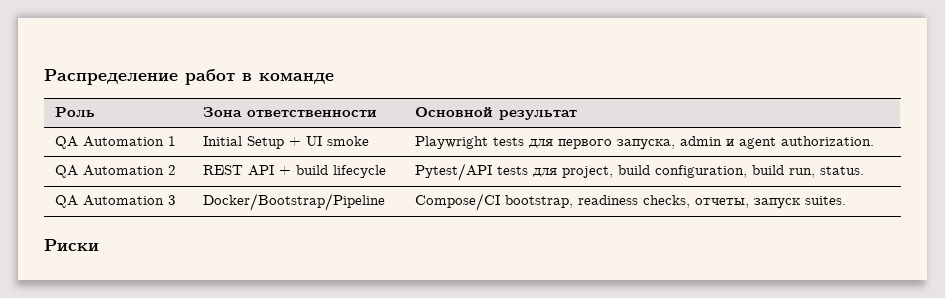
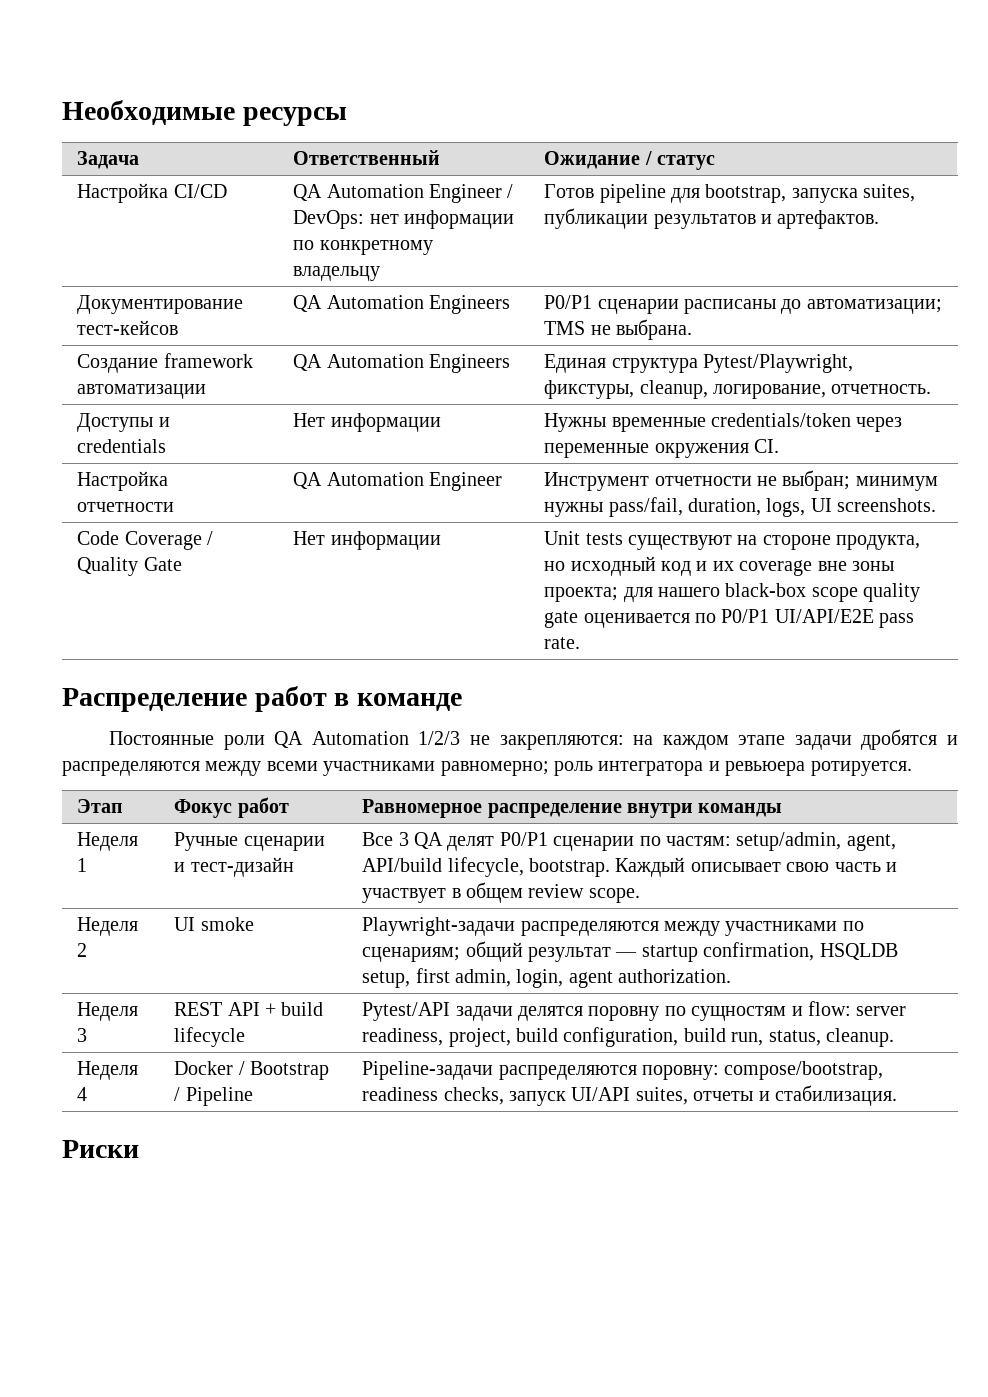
[44,69,334,85] [55,107,96,117] [203,107,378,117] [415,107,578,120] [55,136,177,149] [203,136,370,149] [415,136,735,150] Распределение работ в команде // Роль | Зона ответственности | Основной результат // QA Automation 1 | Initial Setup + UI smoke | Playwright tests для первого запуска, admin и -> [62,100,347,126] [77,151,140,169] [293,150,441,165] [544,151,716,170] [77,183,227,203] [293,184,514,203] [293,210,515,229] [293,240,433,255] [293,266,381,281] [544,184,916,203] [544,208,880,229] [77,295,244,314] [77,320,179,335] [293,295,511,314] [544,295,942,314] [544,319,693,340] [77,353,253,373] [77,384,207,399] [293,354,511,373] [544,354,854,373] [544,380,932,399] [77,413,170,432] [77,439,167,453] [293,413,441,432] [544,413,903,432] [544,439,780,458] [77,471,169,491] [77,502,175,512] [293,472,503,491] [544,470,938,491] [544,497,937,517] [77,531,214,550] [77,557,182,576] [293,531,441,550] [544,531,921,550] [544,556,895,576] [544,583,921,602] [544,609,915,628] [544,637,581,649] [62,686,462,712] [109,729,958,750] [62,761,912,776] [77,799,124,813] [174,797,289,818] [362,799,783,818] [77,832,139,851] [77,858,88,872] [174,832,325,851] [174,857,294,877] [362,832,896,851] [362,857,898,877] [362,882,640,903] [77,917,139,936] [77,943,88,957] [174,917,254,931] [362,917,864,936] [362,941,898,962] [362,968,564,988] Необходимые ресурсы // Задача | Ответственный | Ожидание / статус // Настройка CI/CD | QA Automation Engineer / DevOps: нет информации по конкретному владельцу | Готов pipeline для bootstrap, запуска suites, публикации результатов и артефактов. // Документирование тест-кейсов | QA Automation Engineers | P0/P1 сценарии расписаны до автоматизации; TMS не выбрана. // Создание framework автоматизации | QA Automation Engineers | Единая структура Pytest/Playwright, фикстуры, cleanup, логирование, отчетность. // Доступы и credentials | Нет информации | Нужны временные credentials/token через переменные окружения CI. // Настройка отчетности | QA Automation Engineer | Инструмент отчетности не выбран; минимум нужны pass/fail, duration, logs, UI screenshots. // Code Coverage / Quality Gate | Нет информации | Unit tests существуют на стороне продукта, но исходный код и их coverage вне зоны проекта; для нашего black-box scope quality gate оценивается по P0/P1 UI/API/E2E pass rate. // Распределение работ в команде // Постоянные роли QA Automation 1/2/3 не закрепляются: на каждом этапе задачи дробятся и распределяются между всеми участниками равномерно; роль интегратора и ревьюера ротируется. // Этап | Фокус работ | Равномерное распределение внутри команды // Неделя 1 | Ручные сценарии и тест-дизайн | Все 3 QA делят P0/P1 сценарии по частям: setup/admin, agent, API/build lifecycle, bootstrap. Каждый описывает свою часть и участвует в общем review scope. // Неделя 2 | UI smoke | Playwright-задачи распределяются между участниками по сценариям; общий результат — startup confirmation, HSQLDB setup, first admin, login,
[55,165,177,178] QA Automation 2 -> [77,1002,139,1021] [77,1028,88,1042] Неделя 3
[497,166,558,177] tests для -> [455,1001,907,1021] [362,1028,444,1046] задачи делятся поровну по сущностям и flow: server readiness,
[820,166,865,175] [55,195,177,208] [203,193,386,211] [415,193,847,211] status. // QA Automation 3 | Docker/Bootstrap/Pipeline | Compose/CI bootstrap, readiness checks, отчеты, запуск suites. -> [768,1028,895,1047] [77,1061,139,1080] [77,1087,88,1101] [174,1061,330,1080] [174,1087,253,1106] [362,1061,884,1080] [362,1085,898,1106] status, cleanup. // Неделя 4 | Docker / Bootstrap / Pipeline | Pipeline-задачи распределяются поровну: compose/bootstrap, readiness checks, запуск UI/API suites, отчеты и стабилизация.

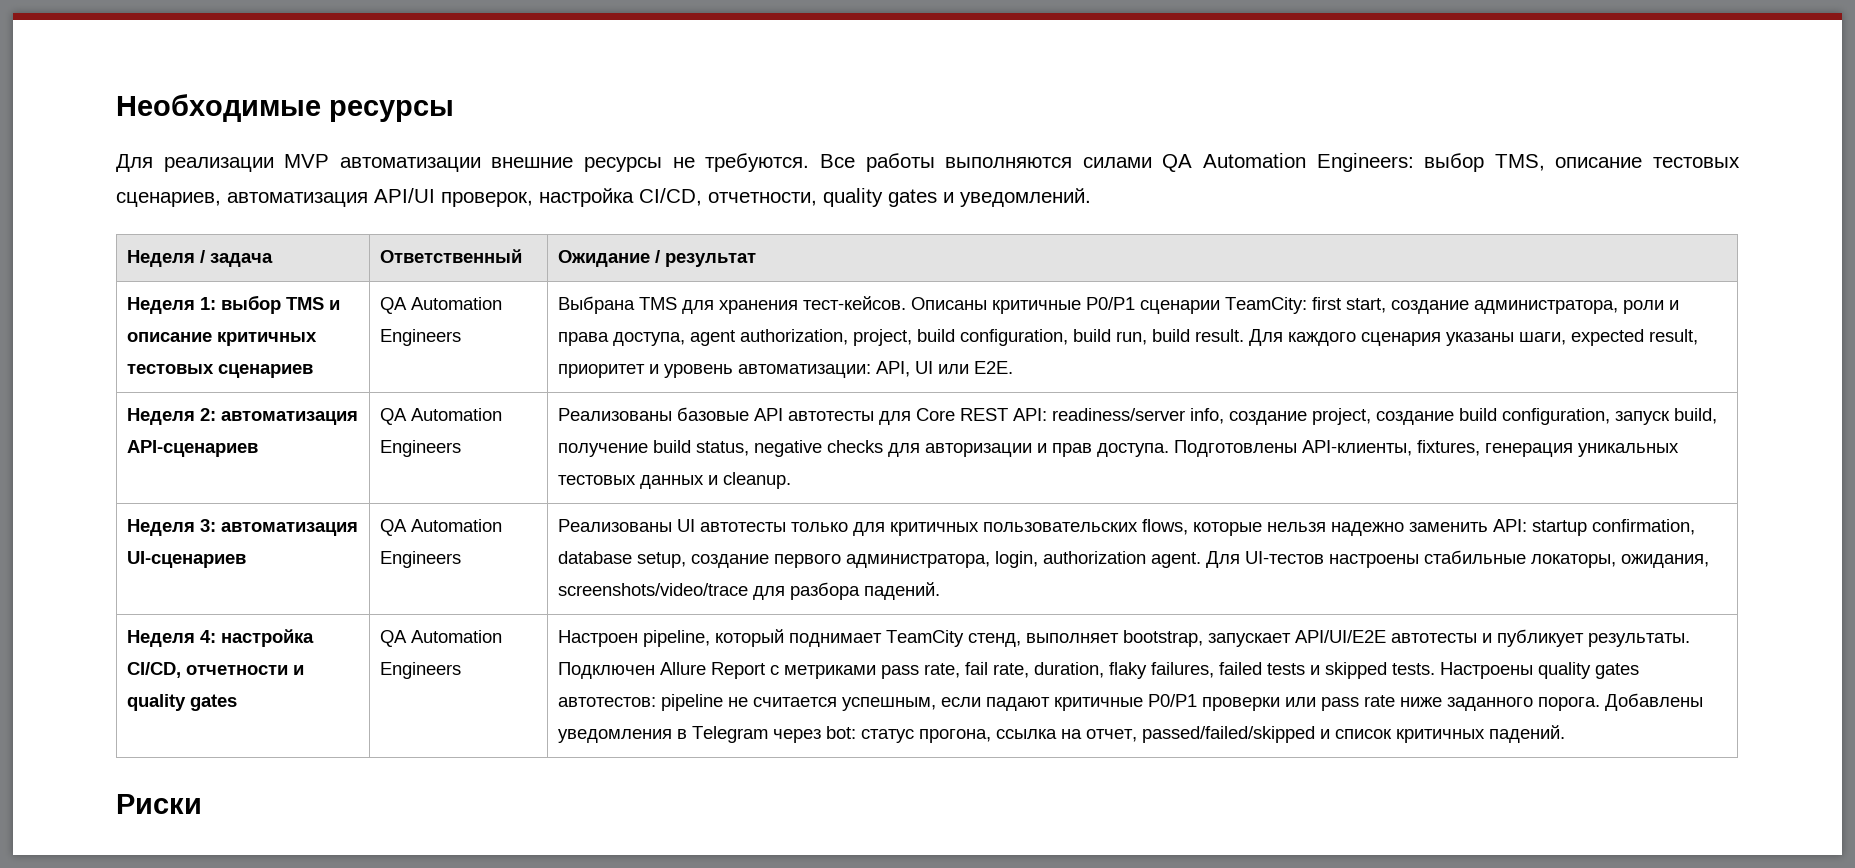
[77,151,140,169] [293,150,441,165] [544,151,716,170] [77,183,227,203] [293,184,514,203] [293,210,515,229] [293,240,433,255] [293,266,381,281] [544,184,916,203] [544,208,880,229] [77,295,244,314] [77,320,179,335] [293,295,511,314] [544,295,942,314] [544,319,693,340] [77,353,253,373] [77,384,207,399] [293,354,511,373] [544,354,854,373] [544,380,932,399] [77,413,170,432] [77,439,167,453] [293,413,441,432] [544,413,903,432] [544,439,780,458] [77,471,169,491] [77,502,175,512] [293,472,503,491] [544,470,938,491] [544,497,937,517] [77,531,214,550] [77,557,182,576] [293,531,441,550] [544,531,921,550] [544,556,895,576] [544,583,921,602] [544,609,915,628] [544,637,581,649] [62,686,462,712] [109,729,958,750] [62,761,912,776] [77,799,124,813] [174,797,289,818] [362,799,783,818] [77,832,139,851] [77,858,88,872] [174,832,325,851] [174,857,294,877] [362,832,896,851] [362,857,898,877] [362,882,640,903] [77,917,139,936] [77,943,88,957] [174,917,254,931] [362,917,864,936] [362,941,898,962] [362,968,732,988] [77,1002,139,1021] [77,1028,88,1042] [174,1002,324,1016] [174,1027,246,1047] [362,1001,907,1021] [362,1027,895,1047] [77,1061,139,1080] [77,1087,88,1101] [174,1061,330,1080] [174,1087,253,1106] [362,1061,884,1080] [362,1085,898,1106] // Задача | Ответственный | Ожидание / статус // Настройка CI/CD | QA Automation Engineer / DevOps: нет информации по конкретному владельцу | Готов pipeline для bootstrap, запуска suites, публикации результатов и артефактов. // Документирование тест-кейсов | QA Automation Engineers | P0/P1 сценарии расписаны до автоматизации; TMS не выбрана. // Создание framework автоматизации | QA Automation Engineers | Единая структура Pytest/Playwright, фикстуры, cleanup, логирование, отчетность. // Доступы и credentials | Нет информации | Нужны временные credentials/token через переменные окружения CI. // Настройка отчетности | QA Automation Engineer | Инструмент отчетности не выбран; минимум нужны pass/fail, duration, logs, UI screenshots. // Code Coverage / Quality Gate | Нет информации | Unit tests существуют на стороне продукта, но исходный код и их coverage вне зоны проекта; для нашего black-box scope quality gate оценивается по P0/P1 UI/API/E2E pass rate. // Распределение работ в команде // Постоянные роли QA Automation 1/2/3 не закрепляются: на каждом этапе задачи дробятся и распределяются между всеми участниками равномерно; роль интегратора и ревьюера ротируется. // Этап | Фокус работ | Равномерное распределение внутри команды // Неделя 1 | Ручные сценарии и тест-дизайн | Все 3 QA делят P0/P1 сценарии по частям: setup/admin, agent, API/build lifecycle, bootstrap. Каждый описывает свою часть и участвует в общем review scope. // Неделя 2 | UI smoke | Playwright-задачи распределяются между участниками по сценариям; общий результат — startup confirmation, HSQLDB setup, first admin, login, agent authorization. // Неделя 3 | REST API + build lifecycle | Pytest/API задачи делятся поровну по сущностям и flow: server readiness, project, build configuration, build run, status, cleanup. // Неделя 4 | Docker / Bootstrap / Pipeline | Pipeline-задачи распределяются поровну: compose/bootstrap, readiness checks, запуск UI/API suites, отчеты и стабилизация. -> [116,153,1740,172] [116,188,1091,207] [126,250,273,267] [379,249,522,263] [557,250,756,267] [126,295,340,314] [126,332,317,346] [126,364,313,378] [379,297,502,314] [379,329,461,346] [557,296,1679,314] [557,329,1698,346] [557,361,1013,378] [126,408,358,425] [126,440,258,457] [379,408,502,425] [379,440,461,457] [557,407,1717,425] [557,440,1679,457] [557,472,791,489] [126,519,358,536] [126,551,246,568] [379,519,502,536] [379,551,461,568] [557,519,1695,536] [557,550,1709,568] [557,582,940,600] [126,629,314,647] [126,662,304,678] [126,694,237,711] [379,630,502,647] [379,662,461,679] [557,629,1690,647] [557,662,1639,679] [557,693,1703,711] [557,725,1565,743] // Для реализации MVP автоматизации внешние ресурсы не требуются. Все работы выполняются силами QA Automation Engineers: выбор TMS, описание тестовых сценариев, автоматизация API/UI проверок, настройка CI/CD, отчетности, quality gates и уведомлений. // Неделя / задача | Ответственный | Ожидание / результат // Неделя 1: выбор TMS и описание критичных тестовых сценариев | QA Automation Engineers | Выбрана TMS для хранения тест-кейсов. Описаны критичные P0/P1 сценарии TeamCity: first start, создание администратора, роли и права доступа, agent authorization, project, build configuration, build run, build result. Для каждого сценария указаны шаги, expected result, приоритет и уровень автоматизации: API, UI или E2E. // Неделя 2: автоматизация API-сценариев | QA Automation Engineers | Реализованы базовые API автотесты для Core REST API: readiness/server info, создание project, создание build configuration, запуск build, получение build status, negative checks для авторизации и прав доступа. Подготовлены API-клиенты, fixtures, генерация уникальных тестовых данных и cleanup. // Неделя 3: автоматизация UI-сценариев | QA Automation Engineers | Реализованы UI автотесты только для критичных пользовательских flows, которые нельзя надежно заменить API: startup confirmation, database setup, создание первого администратора, login, authorization agent. Для UI-тестов настроены стабильные локаторы, ожидания, screenshots/video/trace для разбора падений. // Неделя 4: настройка CI/CD, отчетности и quality gates | QA Automation Engineers | Настроен pipeline, который поднимает TeamCity стенд, выполняет bootstrap, запускает API/UI/E2E автотесты и публикует результаты. Подключен Allure Report с метриками pass rate, fail rate, duration, flaky failures, failed tests и skipped tests. Настроены quality gates автотестов: pipeline не считается успешным, если падают критичные P0/P1 проверки или pass rate ниже заданного порога. Добавлены уведомления в Telegram через bot: статус прогона, ссылка на отчет, passed/failed/skipped и список критичных падений.

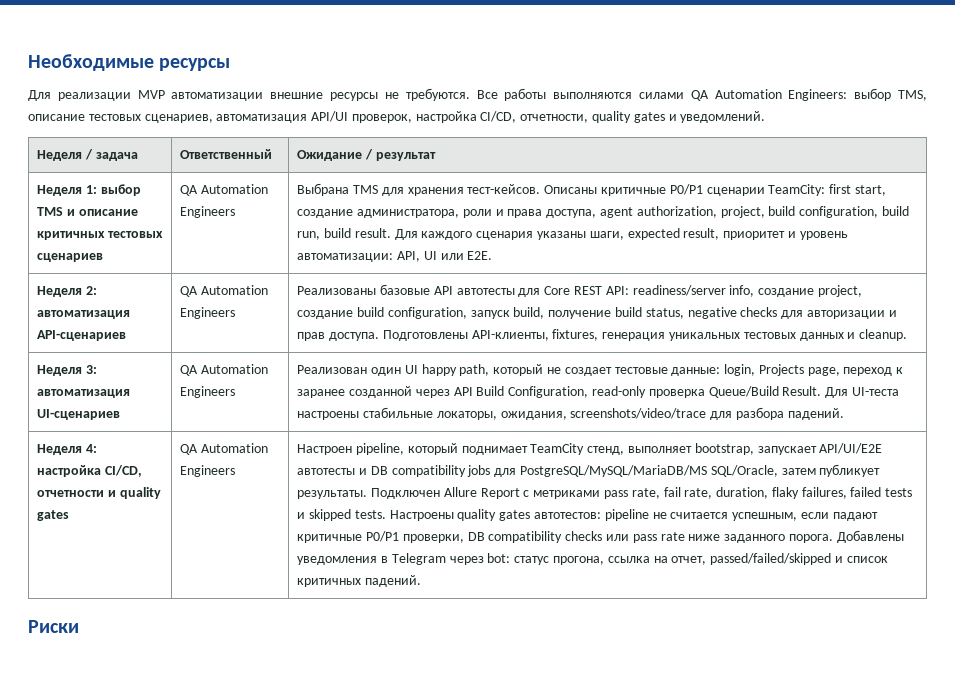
[557,519,1695,536] [557,551,1324,568] Реализованы UI автотесты только для критичных пользовательских flows, которые нельзя надежно заменить API: startup confirmation, database setup, создание первого администратора, login, authorization agent. Для UI-тестов -> [297,364,904,376] [297,386,899,398] Реализован один UI happy path, который не создает тестовые данные: login, Projects page, переход к заранее созданной через API Build Configuration, read-only проверка Queue/Build Result. Для UI-теста
(1492, 638) none -> [370,465,816,477] DB compatibility jobs для PostgreSQL/MySQL/MariaDB/MS SQL/Oracle, затем
[1201,697,1280,711] проверки -> [402,531,603,543] проверки, DB compatibility checks

